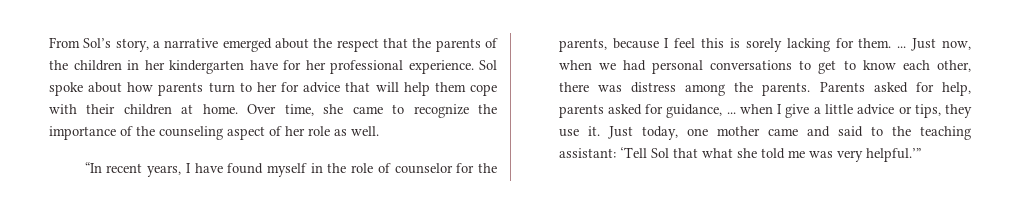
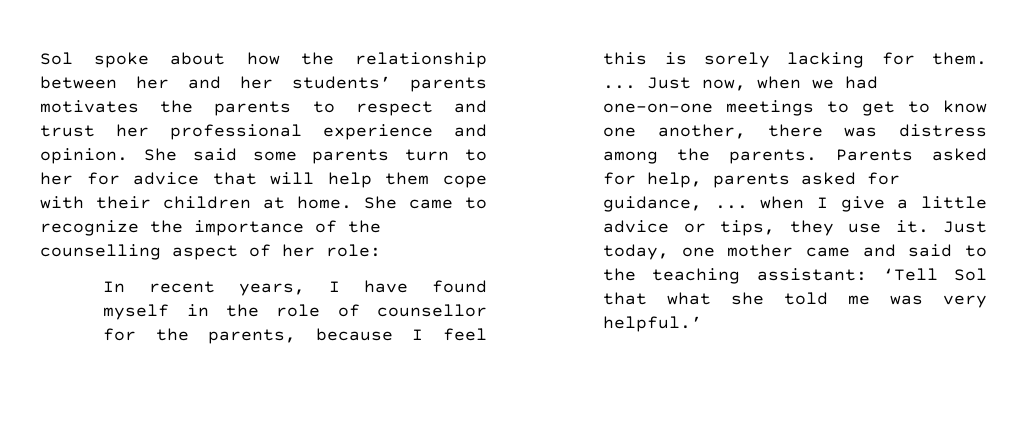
[49,37,498,52] [49,60,497,74] [49,82,154,96] From Sol’s story, a narrative emerged about the respect that the parents of the children in her kindergarten have for her professional experience. Sol spoke about how -> [40,52,487,68] [40,76,487,92] [40,100,487,116] [40,124,487,140] [40,148,297,164] Sol spoke about how the relationship between her and her students’ parents motivates the parents to respect and trust her professional experience and opinion. She said some
[247,104,344,116] Over time, she -> [364,196,397,209] She
[159,126,223,140] counseling -> [40,244,161,260] counselling
[308,126,379,136] [84,162,102,173] role as well. // “In -> [326,244,381,257] [103,281,126,293] role: // In
[394,163,453,174] counselor -> [377,304,488,317] counsellor
[652,60,793,74] personal conversations -> [603,100,815,116] one-on-one meetings
[902,60,971,72] each other, -> [603,124,746,139] one another,
[865,148,921,162] helpful.’” -> [603,316,703,332] helpful.’

